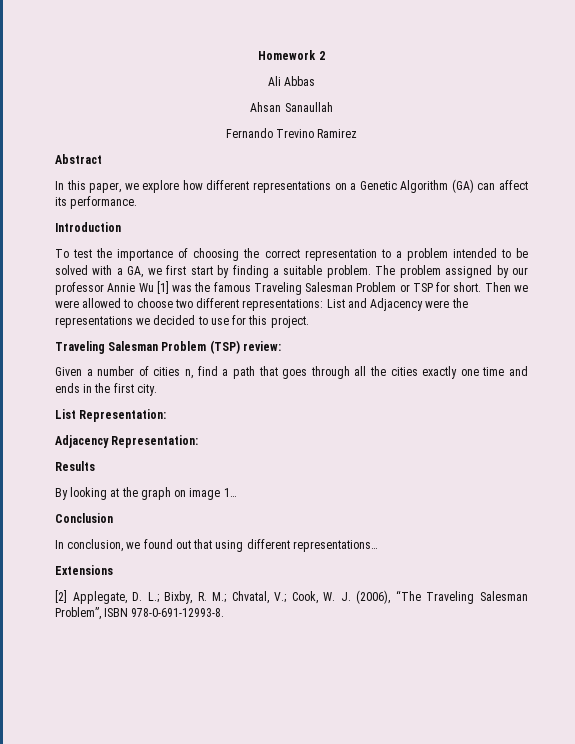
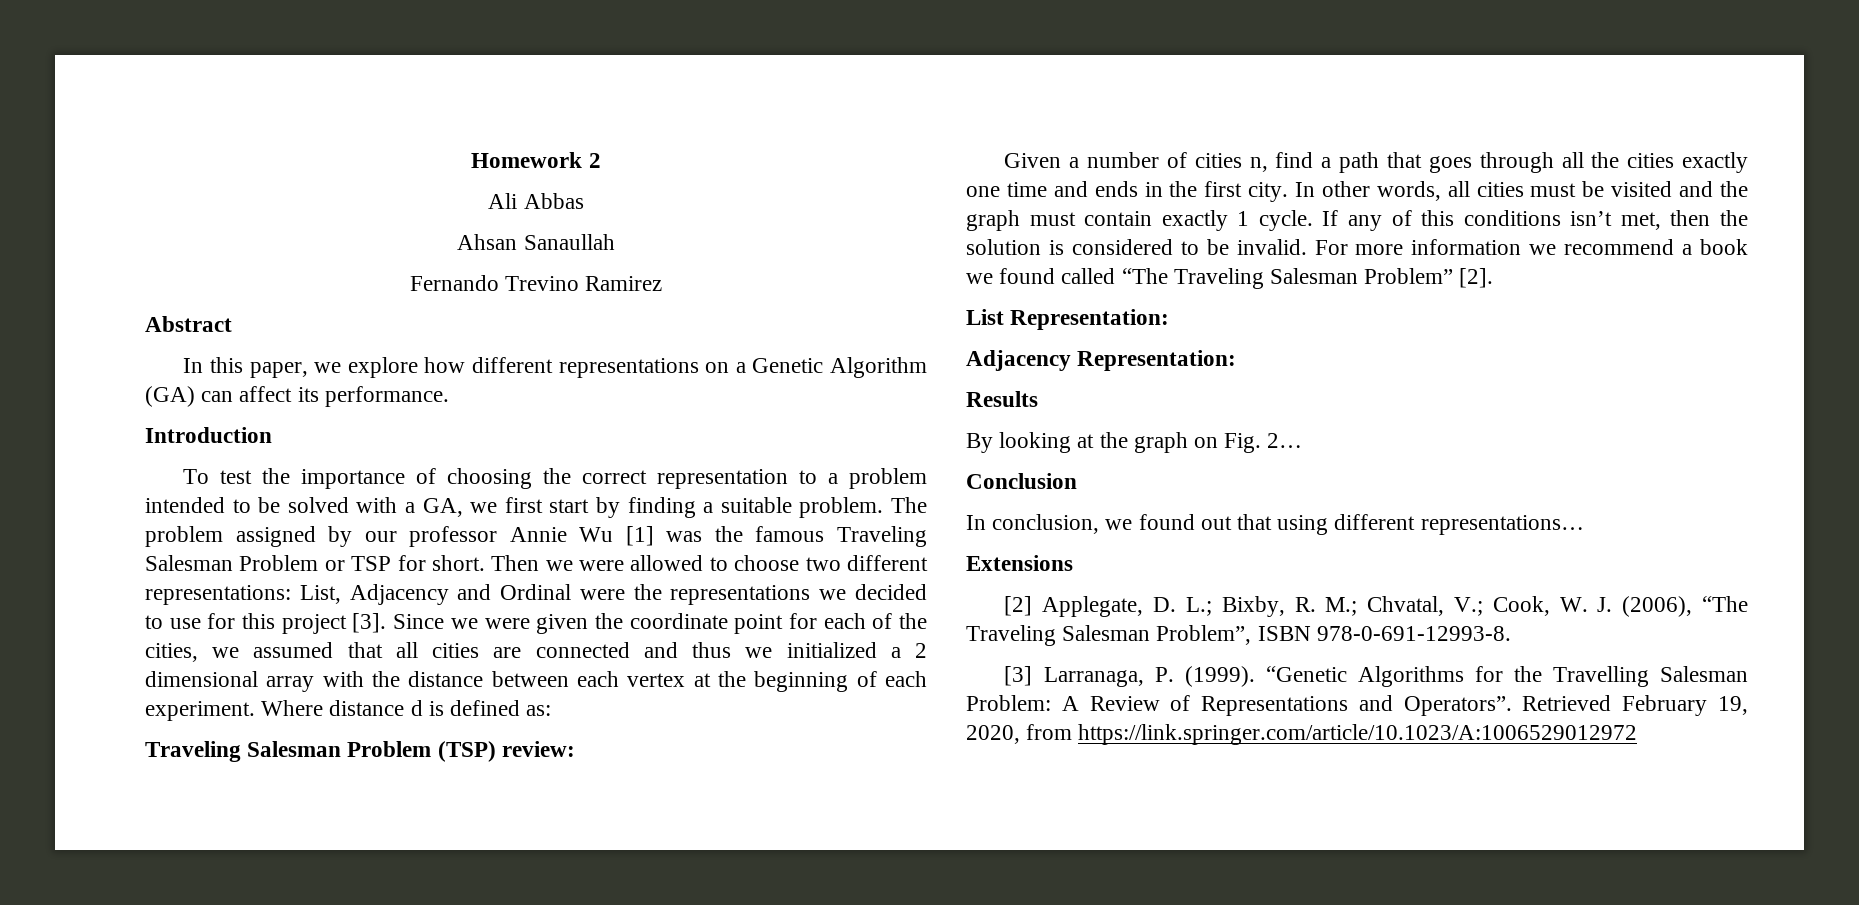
[326,298,424,311] List and Adjacency -> [299,584,572,605] List, Adjacency and Ordinal
[270,316,309,328] project. -> [281,613,927,634] [145,642,928,662] [145,671,928,692] [145,700,552,721] project [3]. Since we were given the coordinate point for each of the cities, we assumed that all cities are connected and thus we initialized a 2 dimensional array with the distance between each vertex at the beginning of each experiment. Where distance d is defined as:
(157, 390) none -> [1295,181,1748,201] [966,210,1748,231] [966,239,1748,255] [966,268,1494,289] In other words, all cities must be visited and the graph must contain exactly 1 cycle. If any of this conditions isn’t met, then the solution is considered to be invalid. For more information we recommend a book we found called “The Traveling Salesman Problem” [2].
[189,488,237,500] image 1… -> [1224,433,1303,453] Fig. 2…
(225, 612) none -> [1004,666,1748,687] [966,695,1748,716] [966,724,1638,745] // [3] Larranaga, P. (1999). “Genetic Algorithms for the Travelling Salesman Problem: A Review of Representations and Operators”. Retrieved February 19, 2020, from https://link.springer.com/article/10.1023/A:1006529012972

